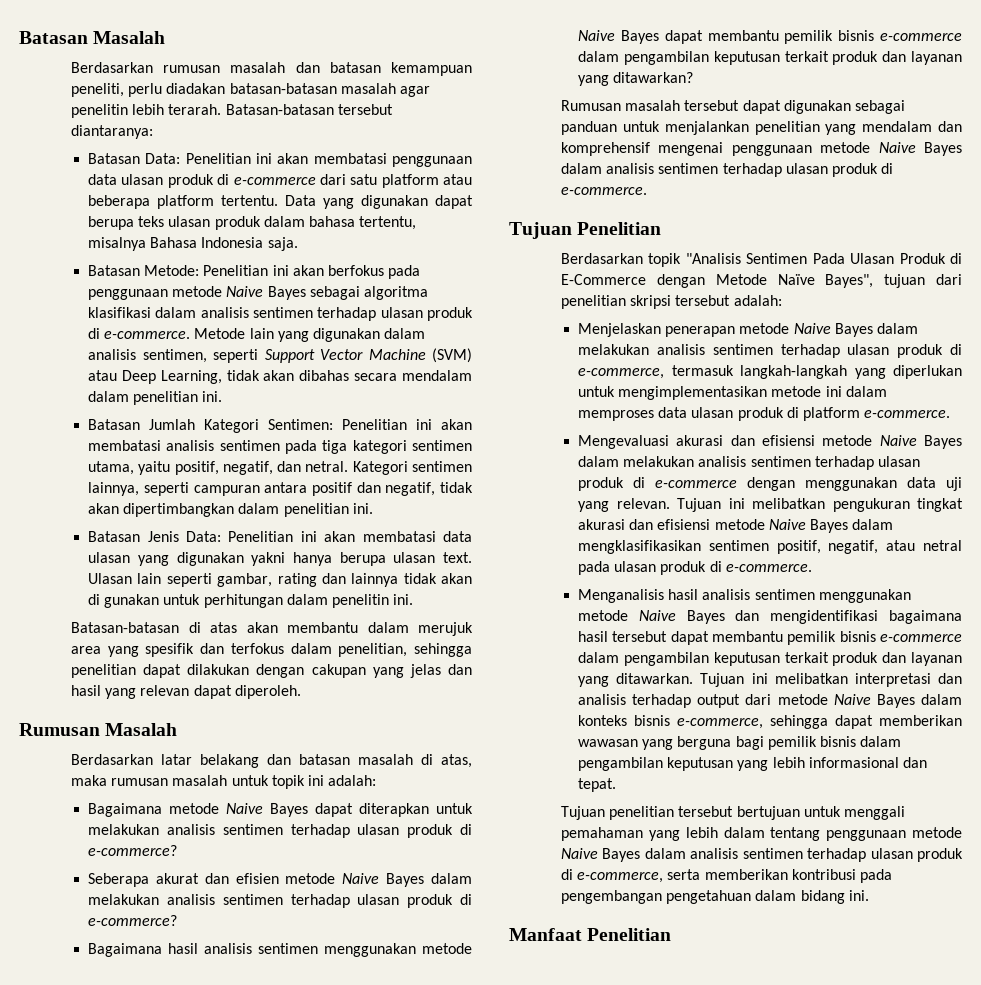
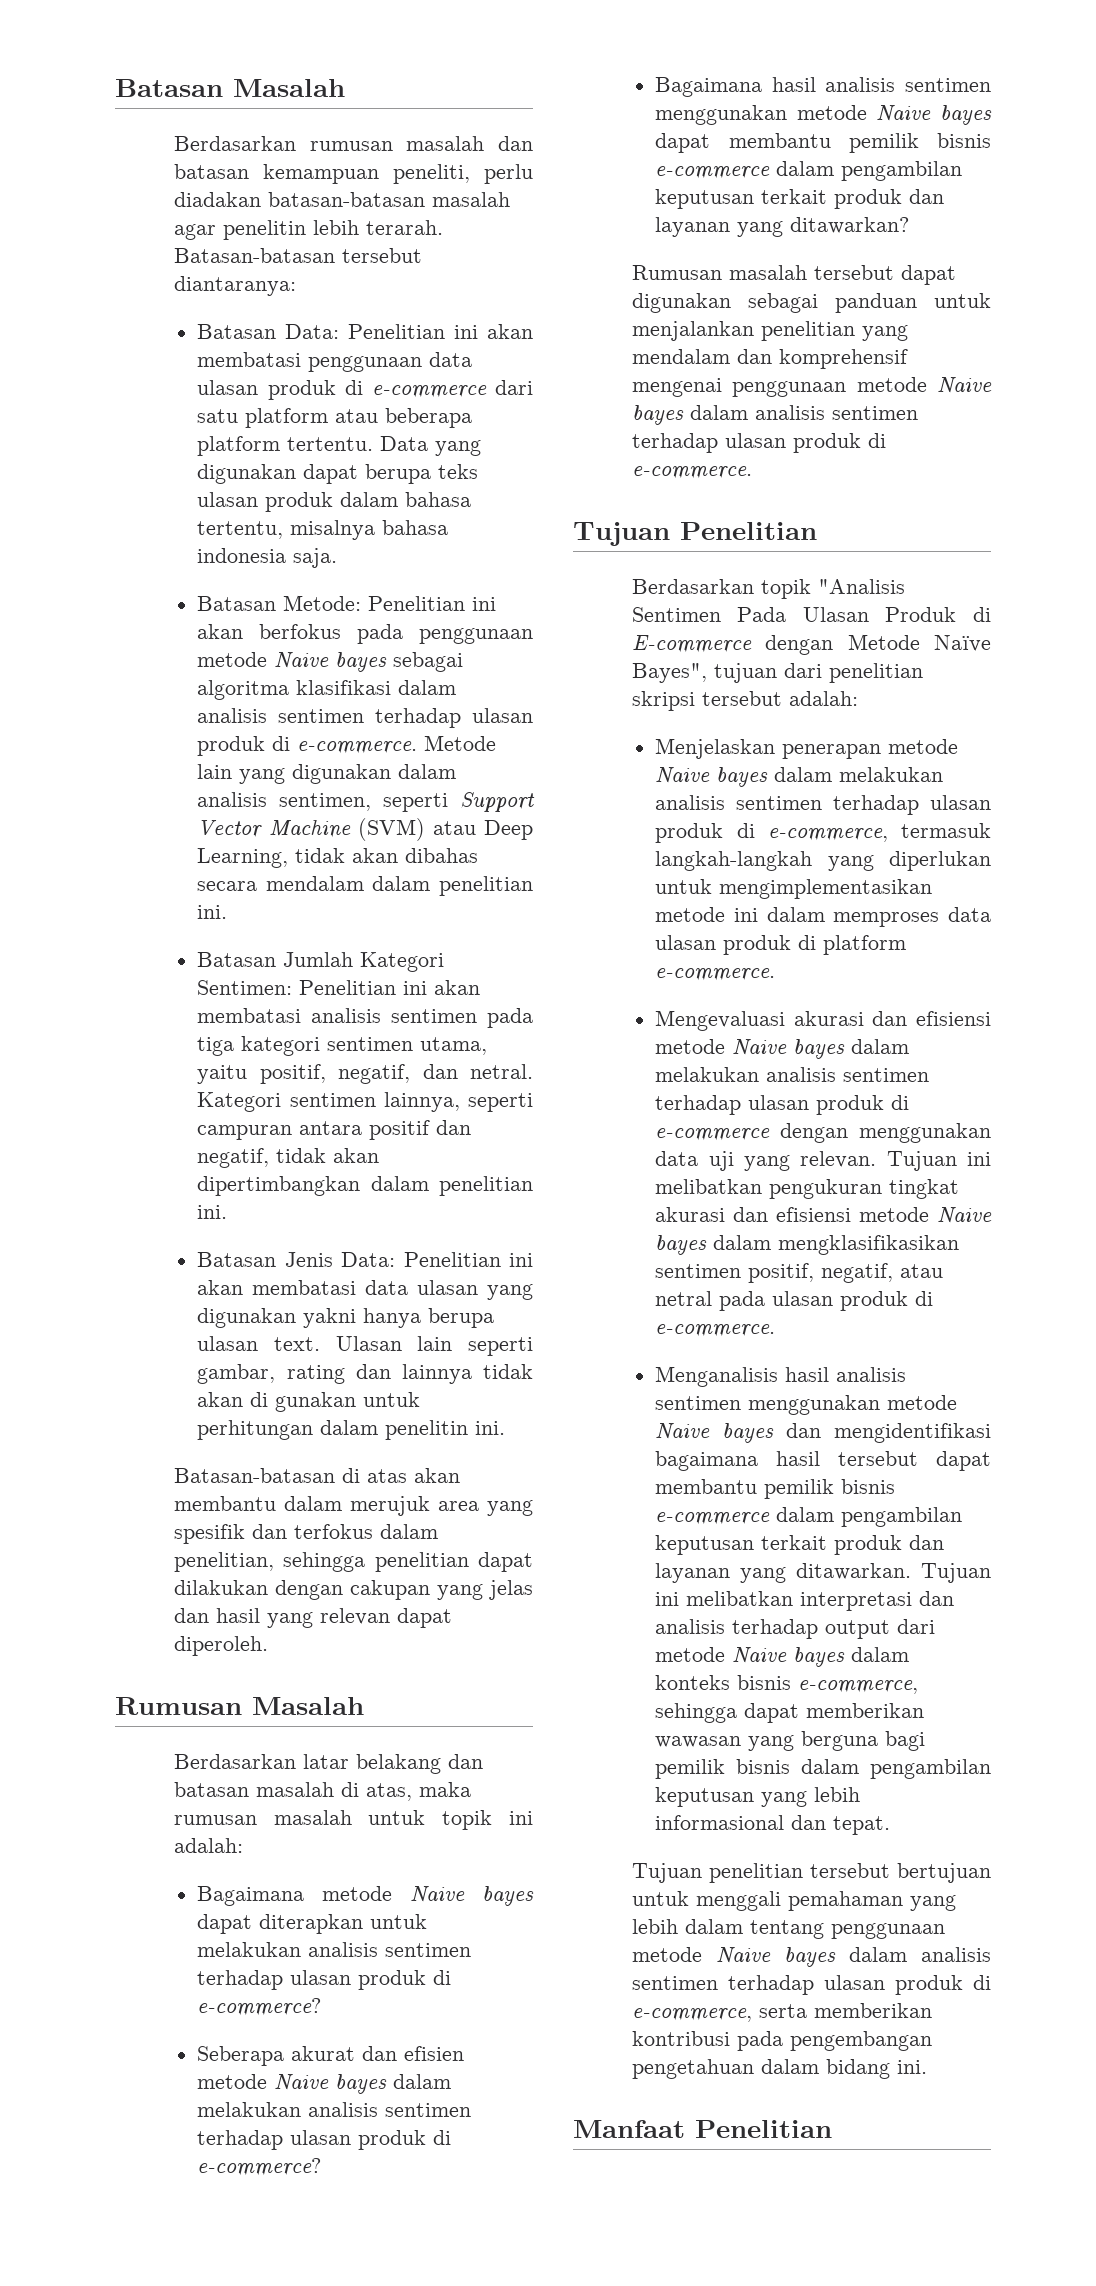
[150,237,264,248] Bahasa Indonesia -> [382,520,449,535] [197,548,287,563] bahasa indonesia
[267,286,306,300] Bayes -> [335,652,388,672] bayes
[270,803,309,817] Bayes -> [482,1886,534,1906] bayes
[386,873,425,887] Bayes -> [335,2074,388,2094] bayes
[620,30,659,44] Bayes -> [940,105,992,125] bayes
[924,142,962,156] Bayes -> [631,405,684,425] bayes
[561,274,647,285] E-Commerce -> [631,635,752,653] E-commerce
[834,323,873,337] Bayes -> [716,767,769,787] bayes
[924,435,962,449] Bayes -> [793,1039,846,1059] bayes
[810,519,849,533] Bayes -> [655,1235,708,1255] bayes
[686,610,725,624] Bayes -> [722,1423,775,1443] bayes
[876,694,915,708] Bayes -> [793,1647,846,1667] bayes
[602,848,641,862] Bayes -> [783,1947,836,1967] bayes

